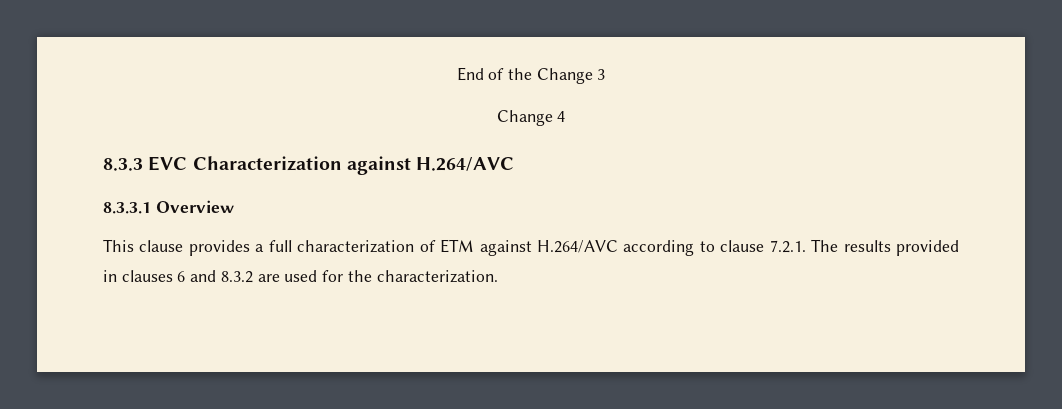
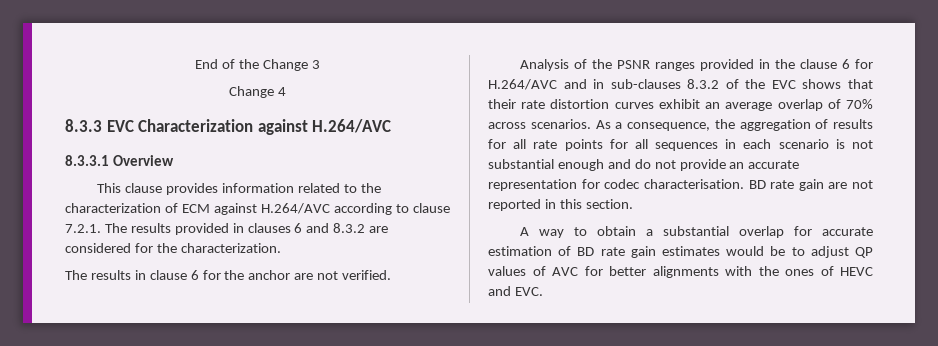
[255,240,292,252] a full -> [221,183,381,193] information related to the
[440,239,475,253] ETM -> [182,204,210,213] ECM
[284,270,318,282] used -> [65,243,131,253] considered
(498, 276) none -> [65,270,392,280] [520,59,874,71] [488,79,873,90] [488,99,873,111] [488,119,873,131] [488,139,873,151] [488,159,800,171] [488,179,873,191] [488,199,633,211] [520,226,873,238] [488,246,873,258] [488,266,873,278] [488,286,543,296] // The results in clause 6 for the anchor are not verified. // Analysis of the PSNR ranges provided in the clause 6 for H.264/AVC and in sub-clauses 8.3.2 of the EVC shows that their rate distortion curves exhibit an average overlap of 70% across scenarios. As a consequence, the aggregation of results for all rate points for all sequences in each scenario is not substantial enough and do not provide an accurate representation for codec characterisation. BD rate gain are not reported in this section. // A way to obtain a substantial overlap for accurate estimation of BD rate gain estimates would be to adjust QP values of AVC for better alignments with the ones of HEVC and EVC.

